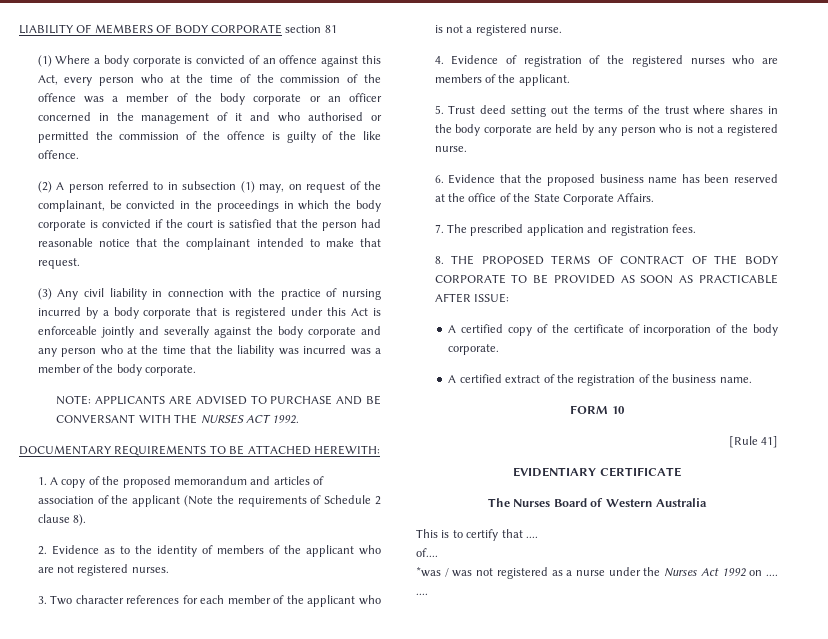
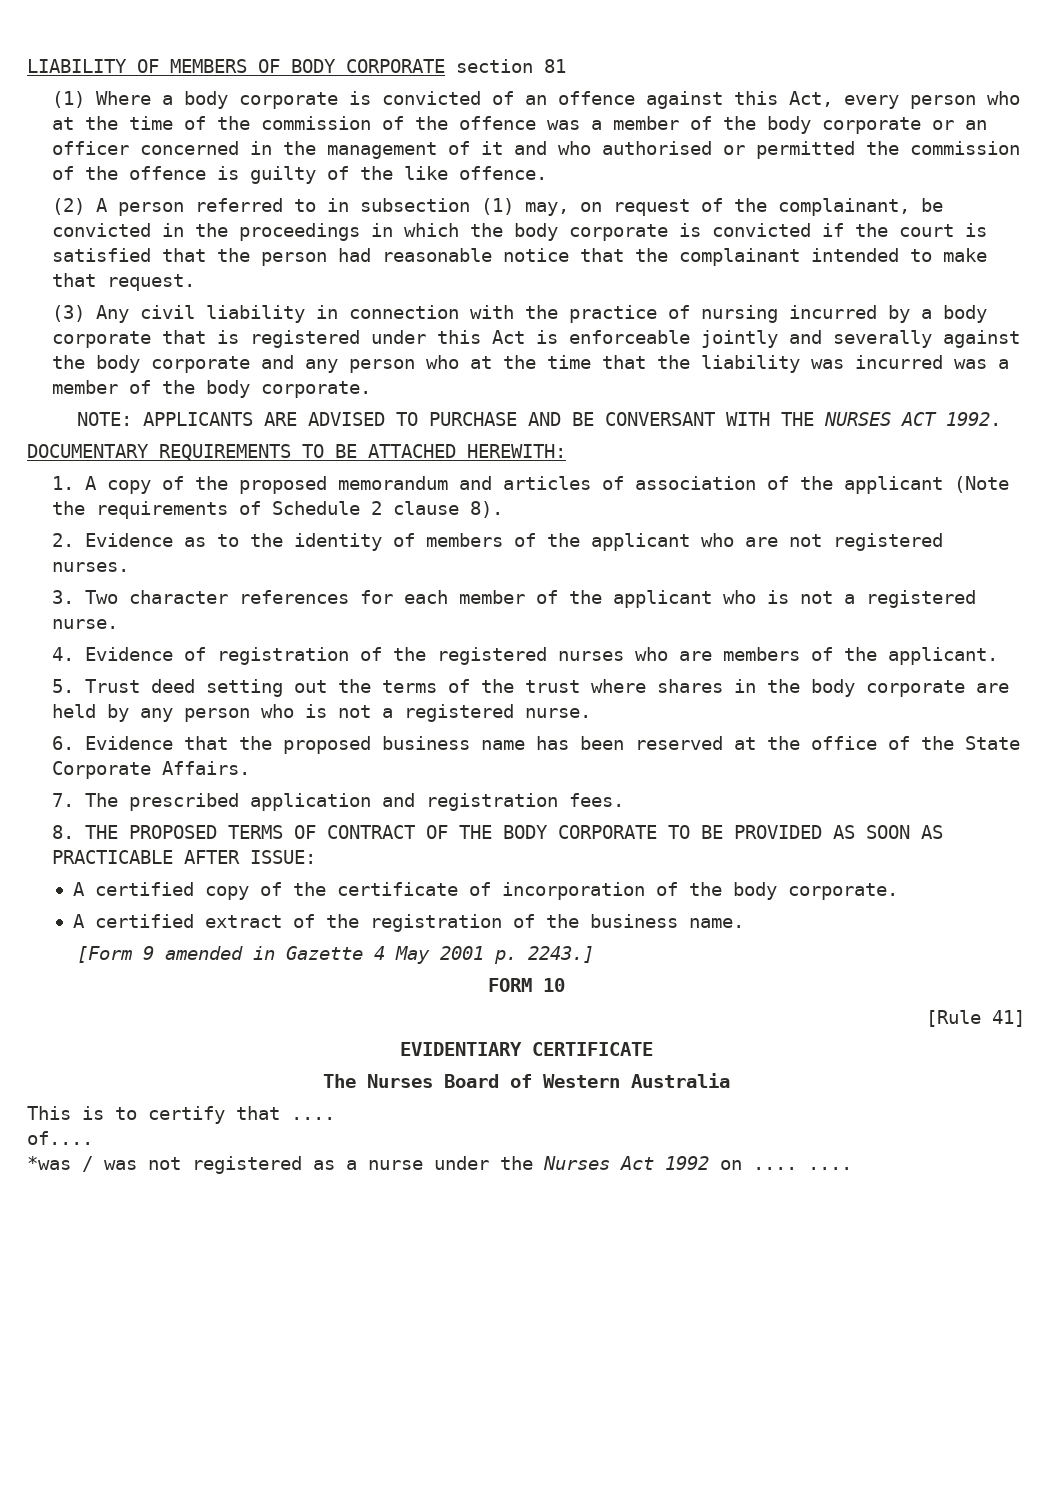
(752, 380) none -> [77,946,595,964] // [Form 9 amended in Gazette 4 May 2001 p. 2243.]

